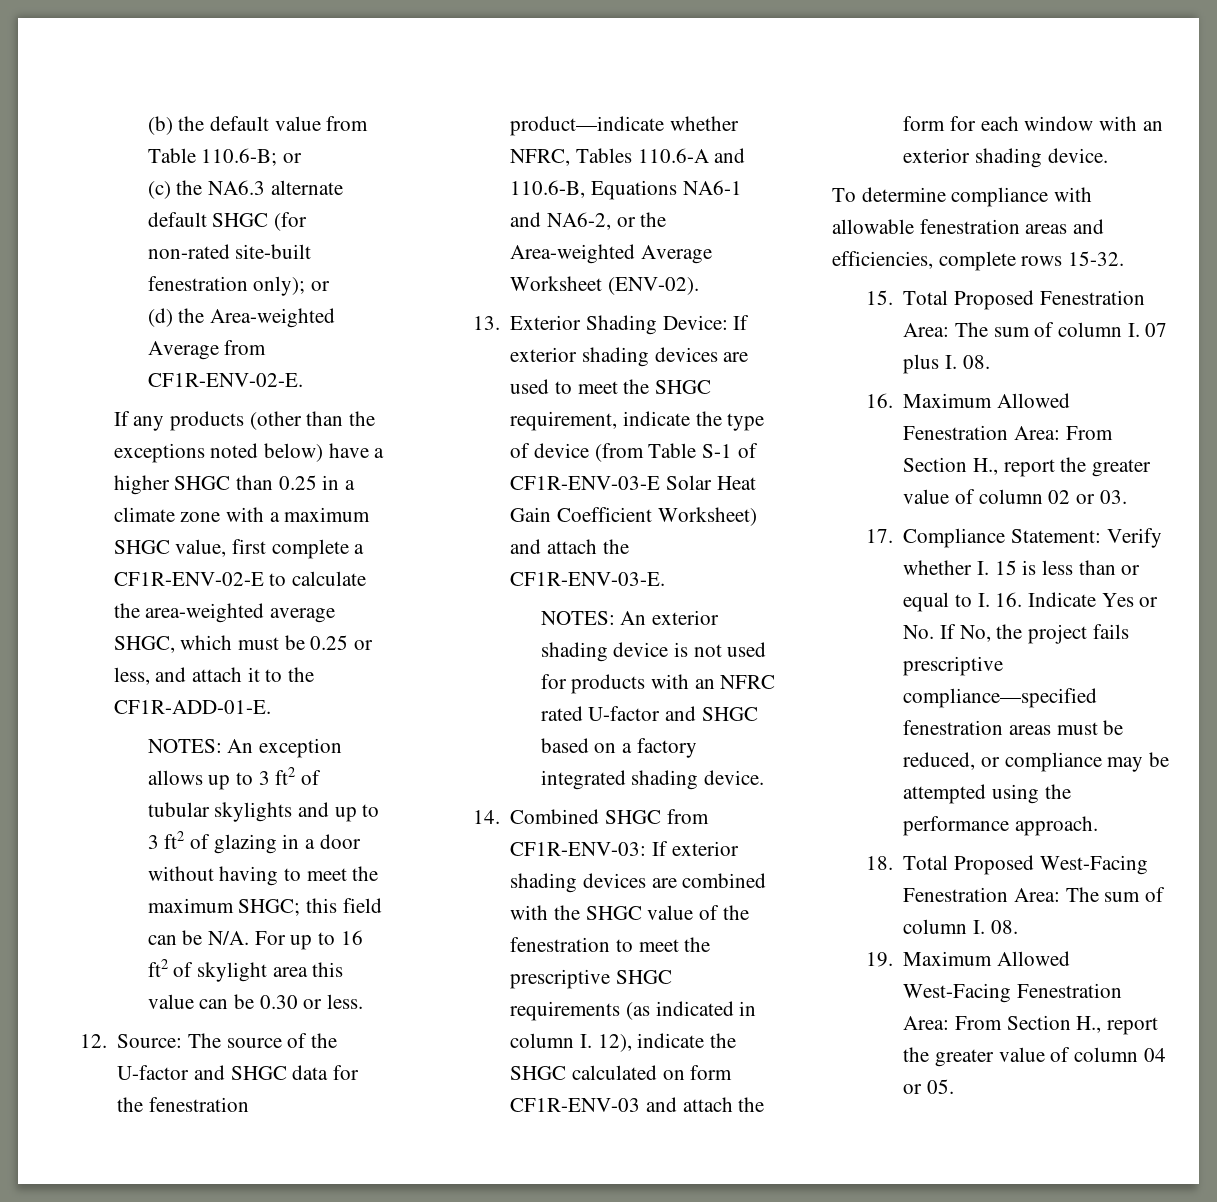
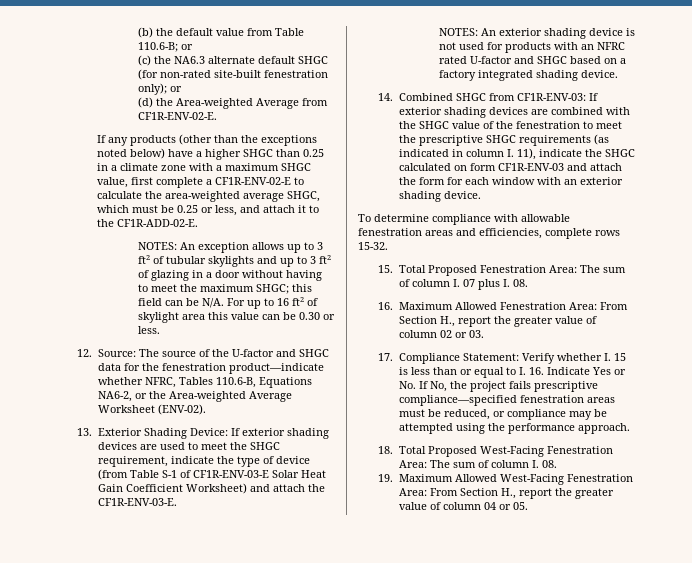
[113,700,271,714] CF1R-ADD-01-E. -> [117,219,199,227] CF1R-ADD-02-E.
[637,148,746,163] [510,180,742,200] [510,212,542,227] 110.6-A and 110.6-B, Equations NA6-1 and -> [215,377,312,388] 110.6-B, Equations
[597,1034,632,1052] 12), -> [516,148,536,160] 11),

